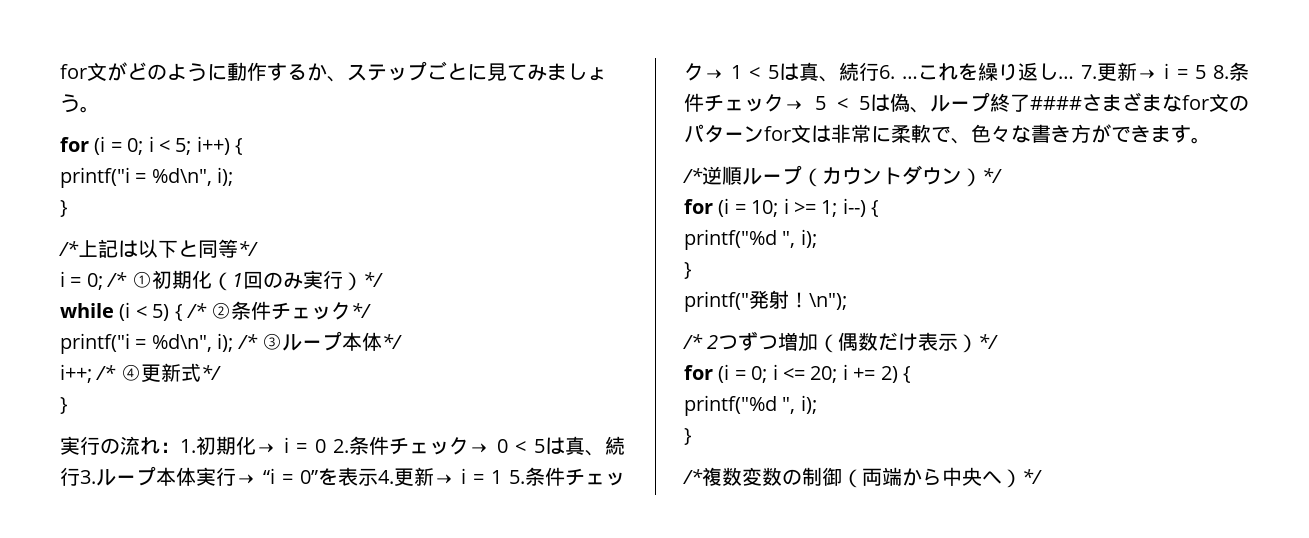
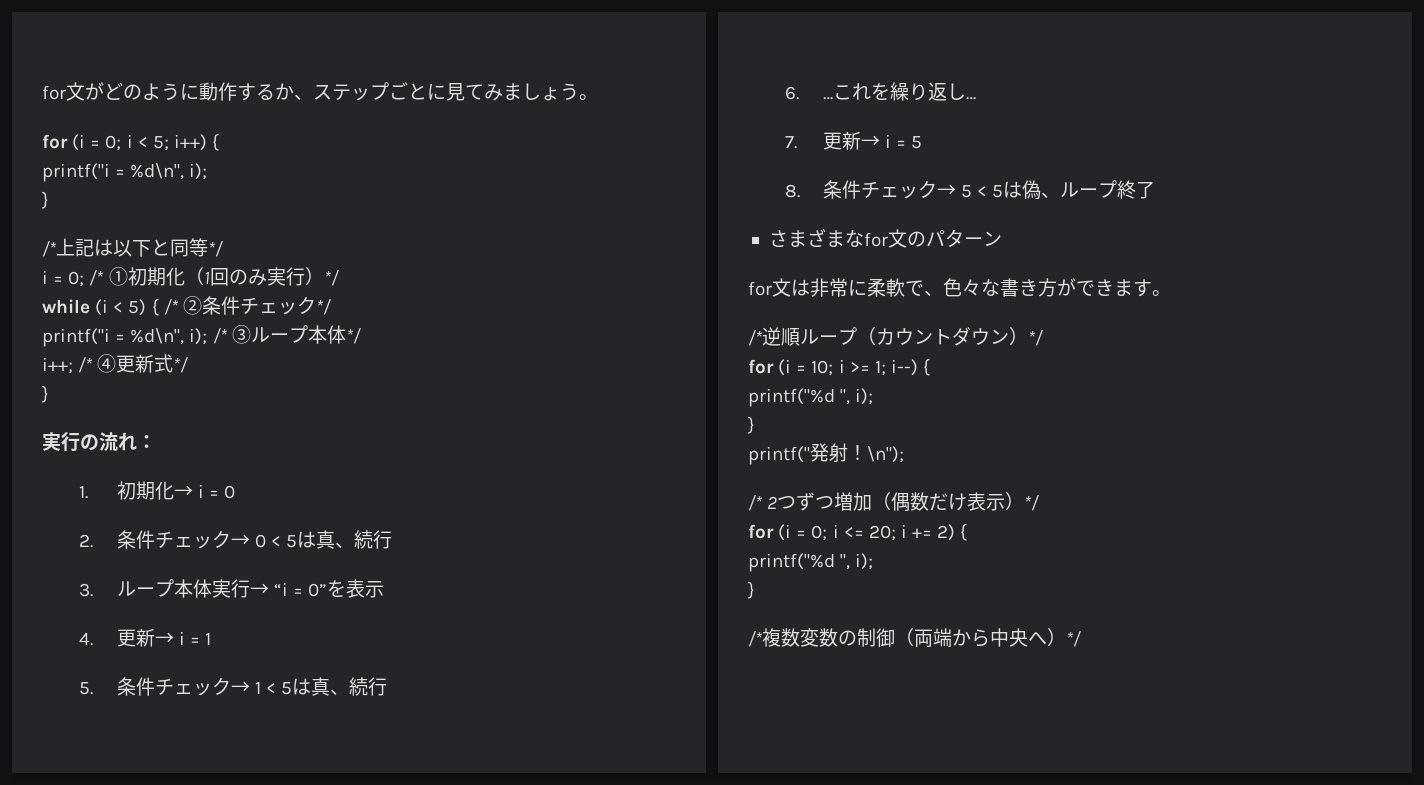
(180, 447) none -> (156, 442) //
(326, 446) none -> (236, 492) //
(80, 476) none -> (393, 539) //
(378, 477) none -> (385, 589) //
(502, 477) none -> (212, 639) //
(879, 71) none -> (388, 686) //
(1074, 77) none -> (976, 98) //
(1206, 72) none -> (923, 142) //
[1030,96,1082,110] #### -> (1156, 190) //
(764, 134) none -> (1002, 238) //

